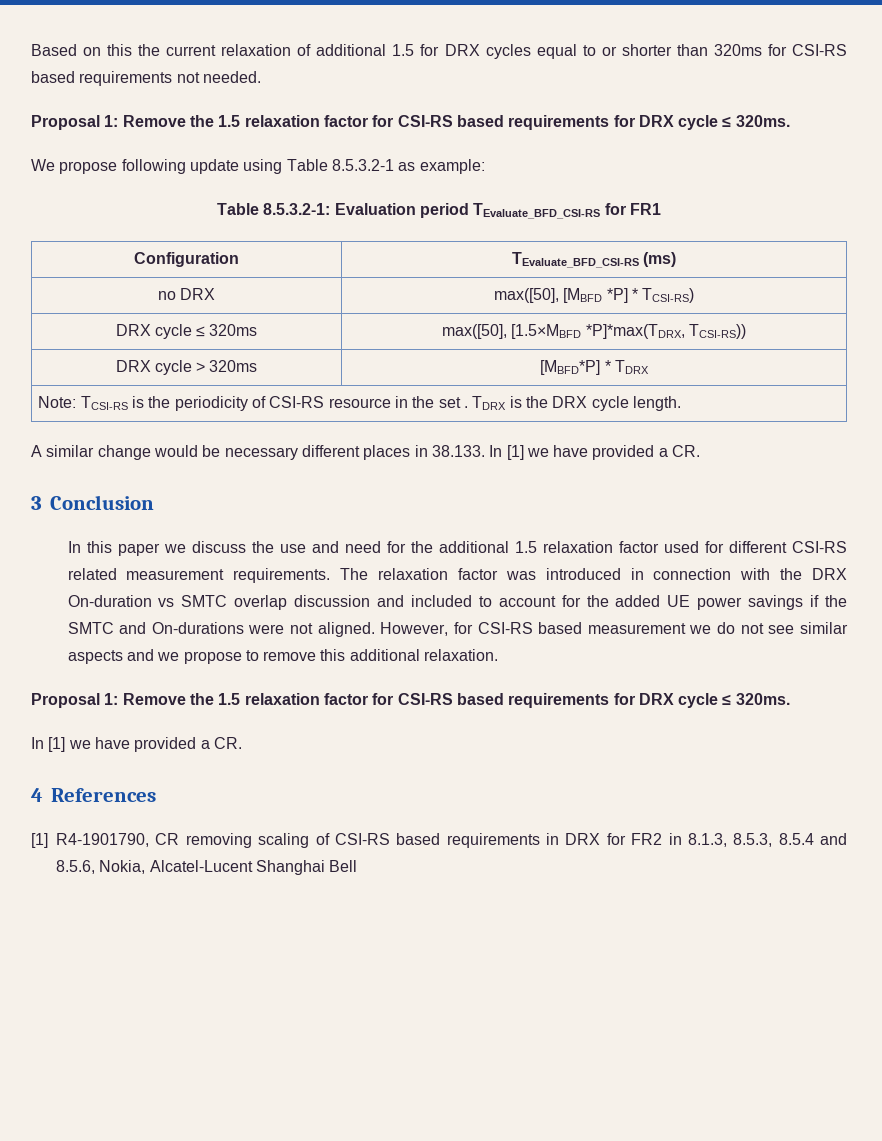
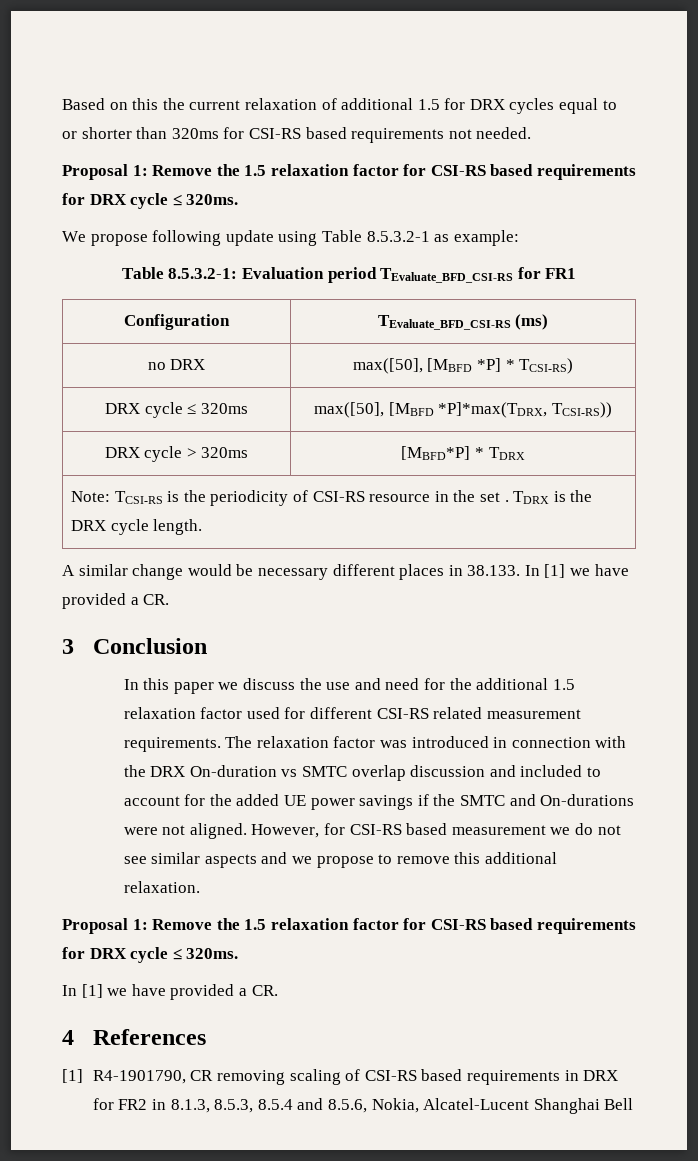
[511,324,582,339] [1.5×MBFD -> [388,402,434,416] [MBFD

